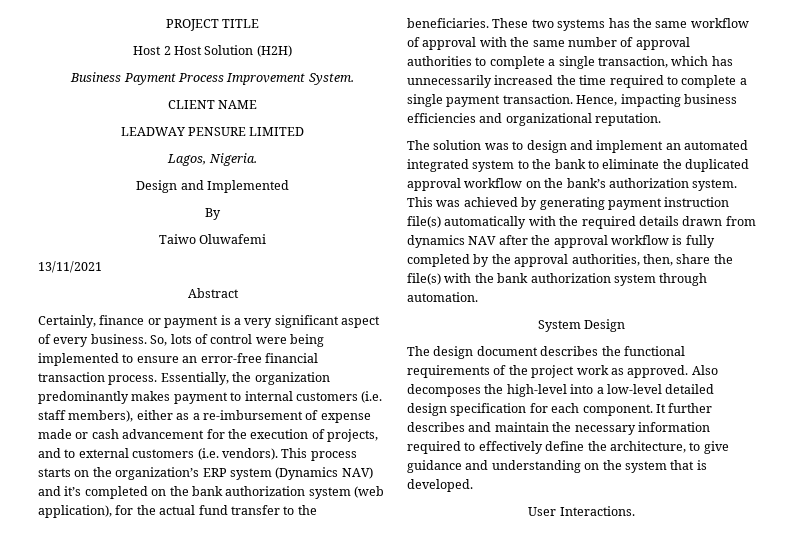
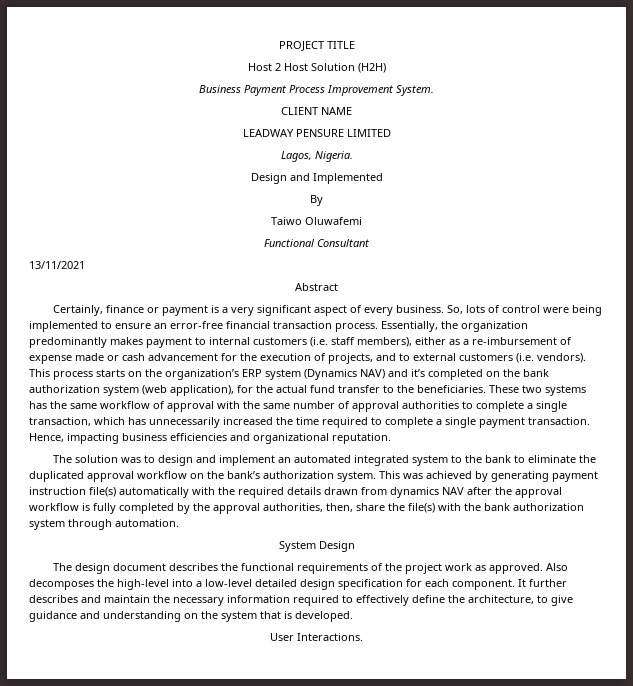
(267, 239) none -> [264,239,369,247] // Functional Consultant

